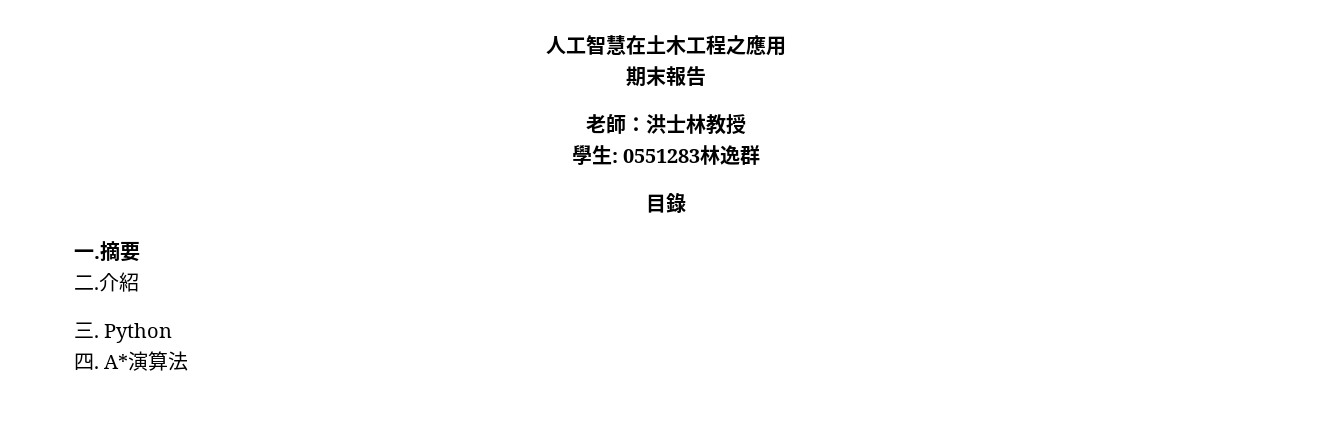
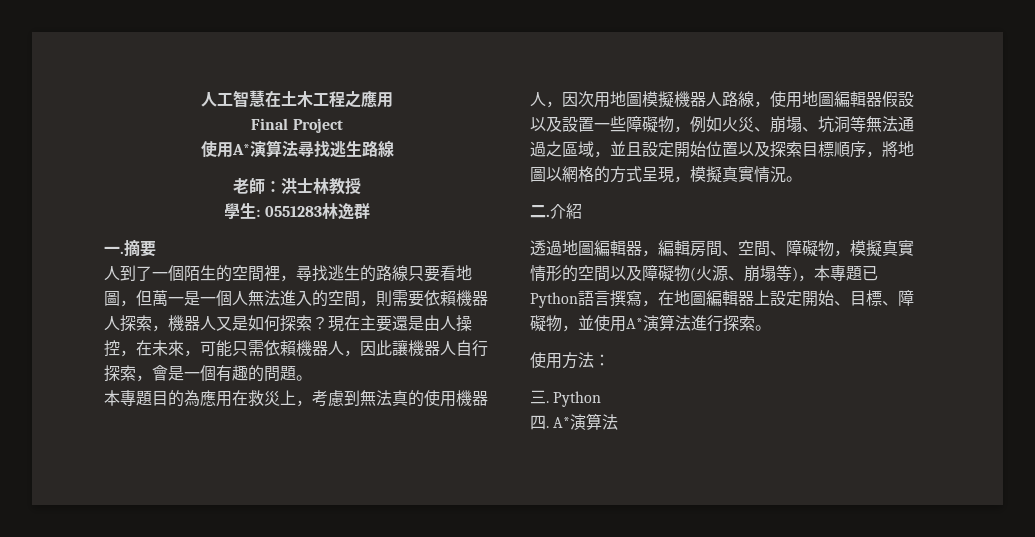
[626,66,706,87] 期末報告 -> [251,118,343,133] [200,140,394,158] Final Project // 使用A*演算法尋找逃生路線
[646,193,686,213] // 目錄 -> (370, 211) none
[74,272,139,292] 二.介紹 -> [104,265,472,282] [104,290,488,307] [104,315,472,332] [104,340,488,357] [104,365,312,382] [104,390,488,407] [530,91,914,108] [530,116,914,133] [530,141,914,158] [530,166,802,183] [530,203,582,219] [530,240,914,257] [530,265,878,282] [530,290,914,308] [530,314,771,332] [530,352,610,369] 人到了一個陌生的空間裡，尋找逃生的路線只要看地圖，但萬一是一個人無法進入的空間，則需要依賴機器人探索，機器人又是如何探索？現在主要還是由人操控，在未來，可能只需依賴機器人，因此讓機器人自行探索，會是一個有趣的問題。 // 本專題目的為應用在救災上，考慮到無法真的使用機器人，因次用地圖模擬機器人路線，使用地圖編輯器假設以及設置一些障礙物，例如火災、崩塌、坑洞等無法通過之區域，並且設定開始位置以及探索目標順序，將地圖以網格的方式呈現，模擬真實情況。 // 二.介紹 // 透過地圖編輯器，編輯房間、空間、障礙物，模擬真實情形的空間以及障礙物(火源、崩塌等)，本專題已Python語言撰寫，在地圖編輯器上設定開始、目標、障礙物，並使用A*演算法進行探索。 // 使用方法：

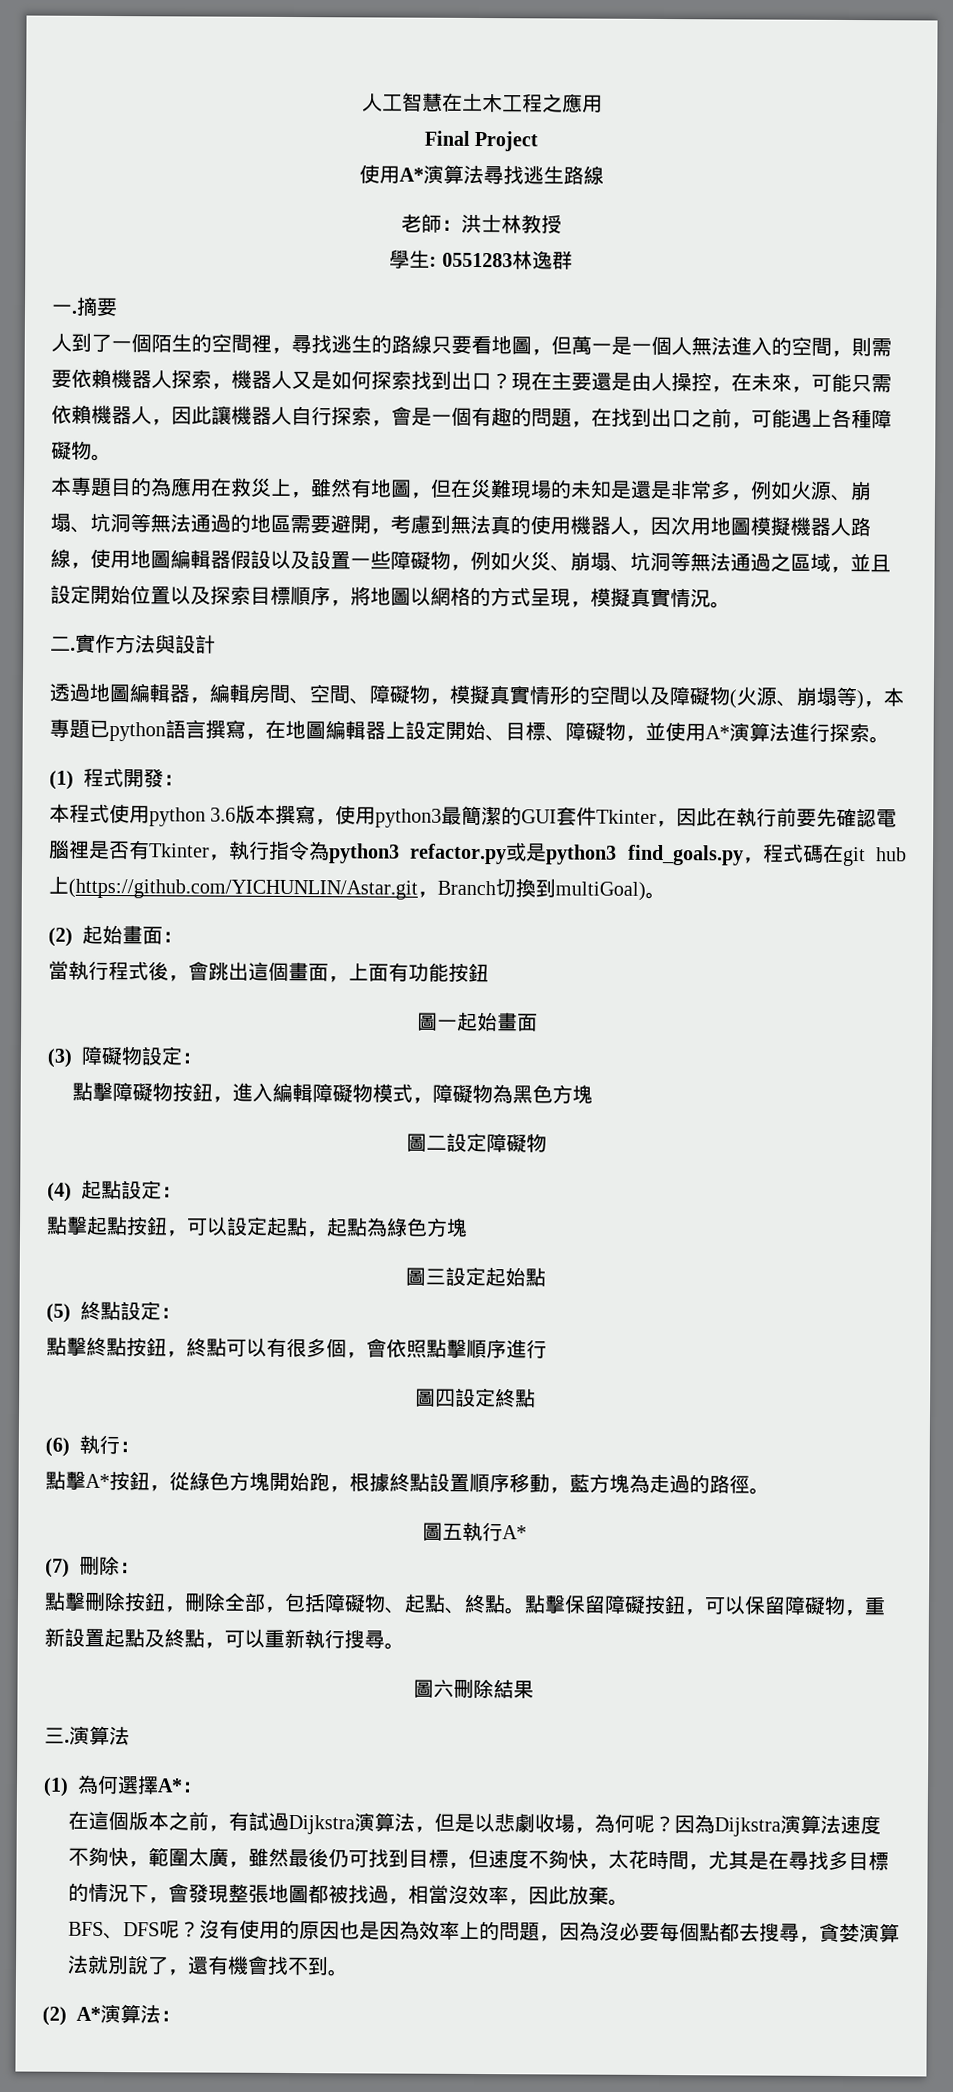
(312, 323) none -> [411,370,492,391] 找到出口
(296, 373) none -> [571,407,892,429] [51,440,92,460] ，在找到出口之前，可能遇上各種障礙物
(312, 403) none -> [310,478,872,502] [50,512,391,535] 雖然有地圖，但在災難現場的未知是還是非常多，例如火源、崩塌、坑洞等無法通過的地區需要避開，
[550,203,582,219] 介紹 -> [75,633,216,654] 實作方法與設計
[530,292,578,308] Python -> [109,722,166,742] python
[530,352,610,369] [530,390,602,407] [530,413,619,430] 使用方法： // 三. Python // 四. A*演算法 -> [49,767,184,790] [49,803,898,828] [49,839,907,867] [48,876,666,901] [48,924,183,947] [48,960,489,983] [416,1011,538,1032] [47,1045,202,1068] [72,1081,594,1104] [405,1132,547,1153] [47,1179,182,1202] [46,1215,468,1238] [404,1266,546,1287] [46,1300,181,1323] [46,1336,547,1359] [414,1387,536,1408] [45,1434,140,1457] [45,1470,770,1495] [421,1521,527,1542] [45,1555,140,1578] [44,1591,886,1617] [44,1627,405,1650] [412,1678,534,1699] [44,1725,130,1746] [43,1774,203,1797] [68,1810,882,1837] [68,1846,890,1871] [68,1882,630,1906] [68,1919,901,1943] [67,1954,350,1977] [42,2003,181,2026] (1)程式開發： // 本程式使用python 3.6版本撰寫，使用python3最簡潔的GUI套件Tkinter，因此在執行前要先確認電腦裡是否有Tkinter，執行指令為python3 refactor.py或是python3 find_goals.py，程式碼在git hub上(https://github.com/YICHUNLIN/Astar.git，Branch切換到multiGoal)。 // (2)起始畫面： // 當執行程式後，會跳出這個畫面，上面有功能按鈕 // 圖一起始畫面 // (3)障礙物設定： // 點擊障礙物按鈕，進入編輯障礙物模式，障礙物為黑色方塊 // 圖二設定障礙物 // (4)起點設定： // 點擊起點按鈕，可以設定起點，起點為綠色方塊 // 圖三設定起始點 // (5)終點設定： // 點擊終點按鈕，終點可以有很多個，會依照點擊順序進行 // 圖四設定終點 // (6)執行： // 點擊A*按鈕，從綠色方塊開始跑，根據終點設置順序移動，藍方塊為走過的路徑。 // 圖五執行A* // (7)刪除： // 點擊刪除按鈕，刪除全部，包括障礙物、起點、終點。點擊保留障礙按鈕，可以保留障礙物，重新設置起點及終點，可以重新執行搜尋。 // 圖六刪除結果 // 三.演算法 // (1)為何選擇A*： // 在這個版本之前，有試過Dijkstra演算法，但是以悲劇收場，為何呢？因為Dijkstra演算法速度不夠快，範圍太廣，雖然最後仍可找到目標，但速度不夠快，太花時間，尤其是在尋找多目標的情況下，會發現整張地圖都被找過，相當沒效率，因此放棄。 // BFS、DFS呢？沒有使用的原因也是因為效率上的問題，因為沒必要每個點都去搜尋，貪婪演算法就別說了，還有機會找不到。 // (2) A*演算法：

